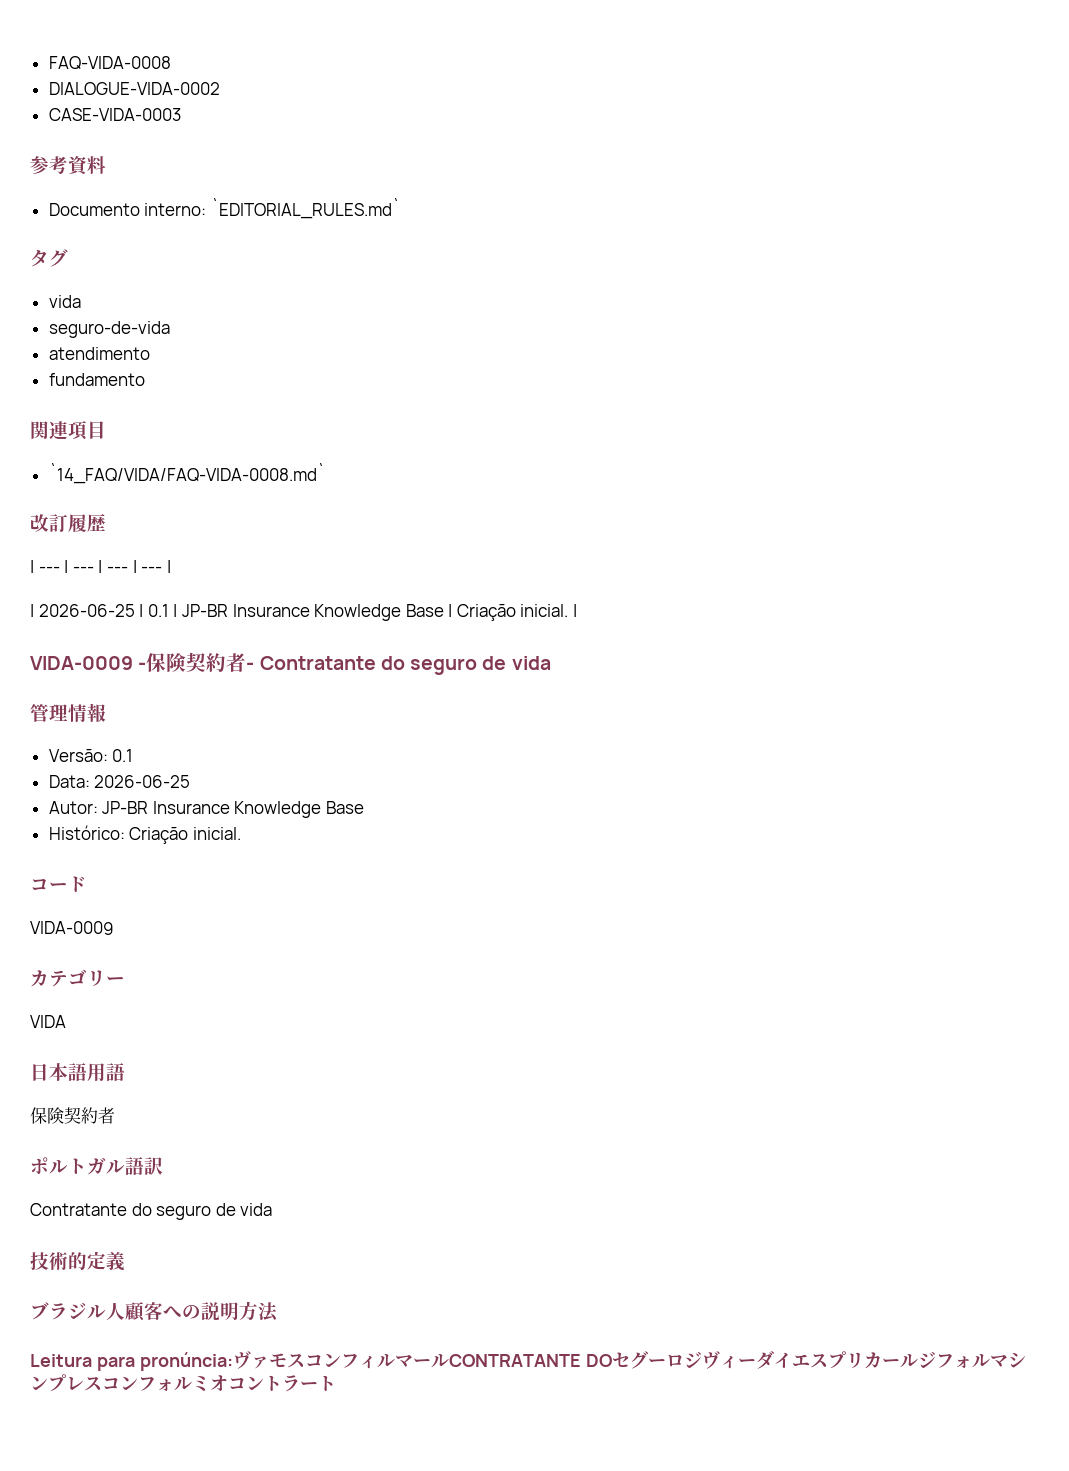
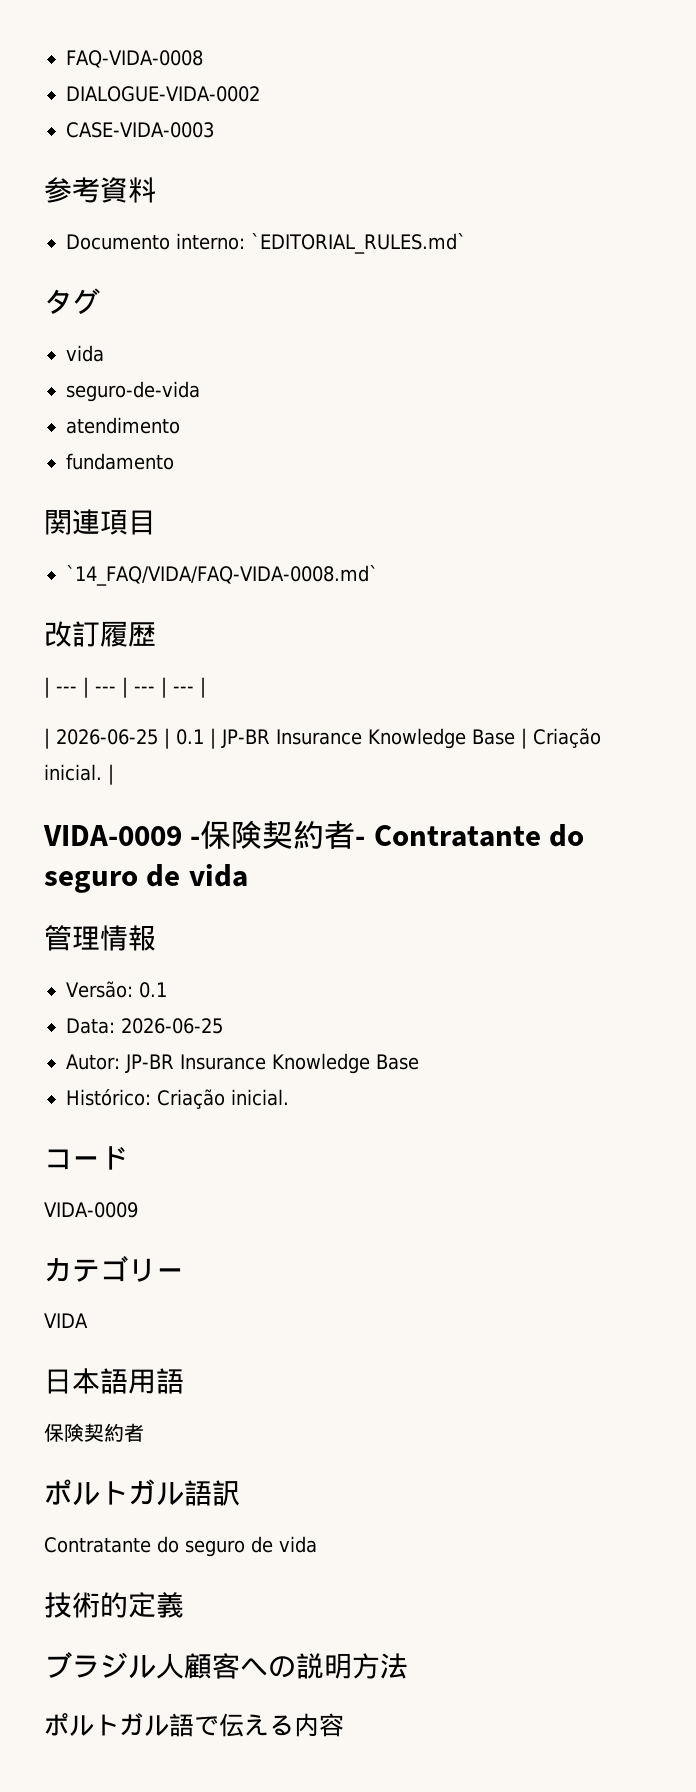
[30,1351,1026,1371] [30,1374,336,1392] Leitura para pronúncia:ヴァモスコンフィルマールCONTRATANTE DOセグーロジヴィーダイエスプリカールジフォルマシンプレスコンフォルミオコントラート -> [44,1713,344,1737] ポルトガル語で伝える内容

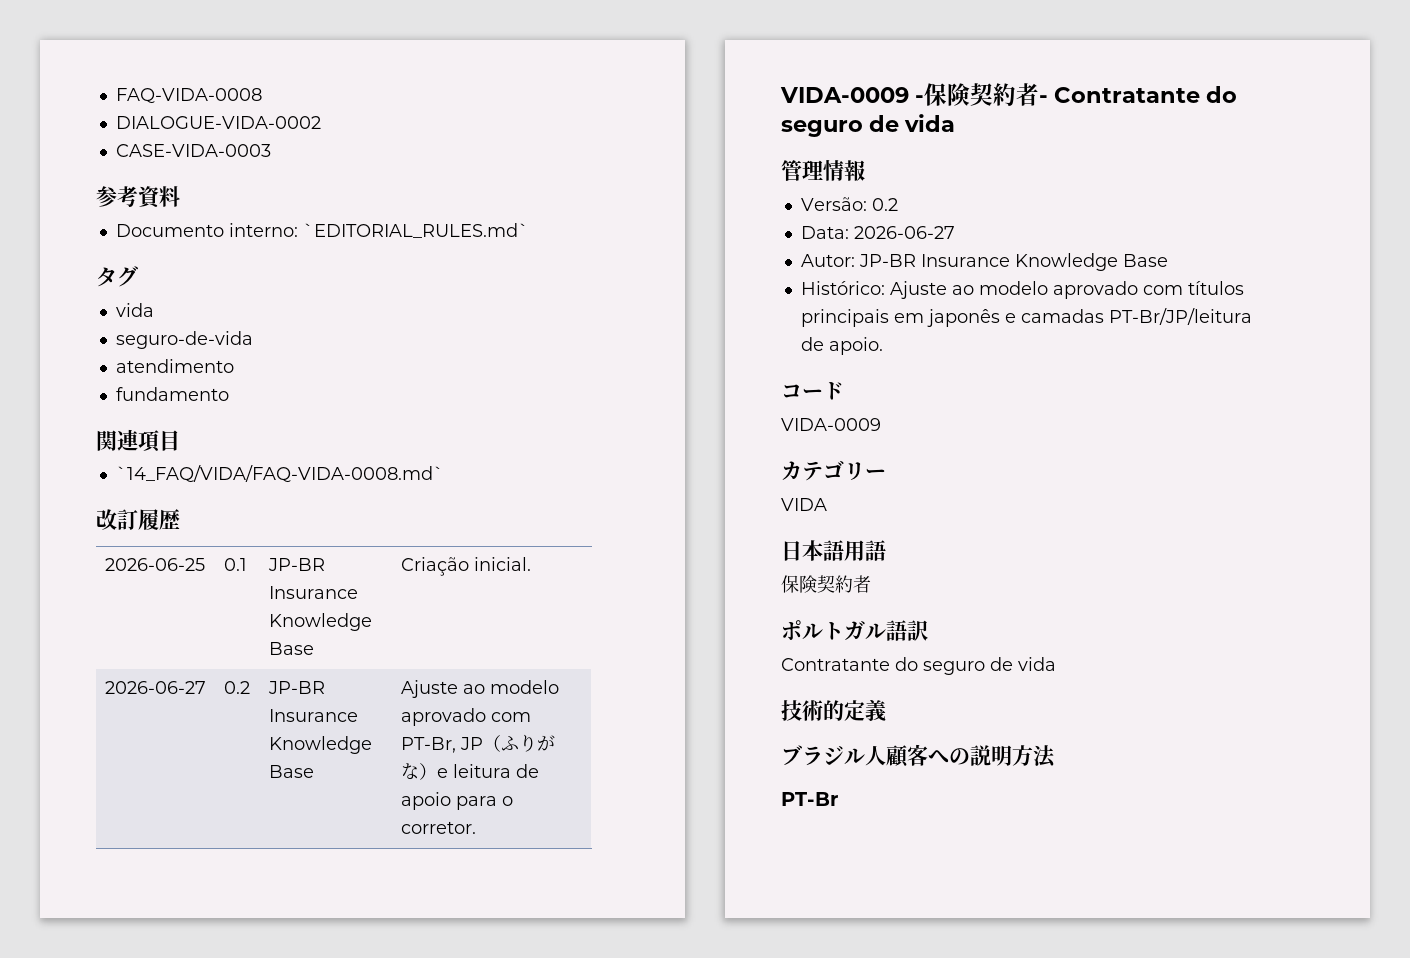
[44,677,206,698] [44,728,601,749] [44,764,114,785] // | --- | --- | --- | --- | // | 2026-06-25 | 0.1 | JP-BR Insurance Knowledge Base | Criação inicial. | -> [104,558,205,571] [223,558,247,571] [267,558,325,571] [268,586,358,599] [268,613,372,631] [268,642,314,655] [400,557,531,576] [104,681,206,694] [223,681,250,694] [267,681,325,694] [268,709,358,722] [268,736,372,754] [268,765,314,778] [400,680,559,698] [400,708,531,726] [400,734,555,753] [400,763,539,780] [400,792,513,810] [400,821,476,834] // 2026-06-25 | 0.1 | JP-BR Insurance Knowledge Base | Criação inicial. // 2026-06-27 | 0.2 | JP-BR Insurance Knowledge Base | Ajuste ao modelo aprovado com PT-Br, JP（ふりがな）e leitura de apoio para o corretor.
[138,982,167,998] 0.1 -> [871,198,898,211] 0.2
[121,1018,223,1034] 2026-06-25 -> [853,226,955,239] 2026-06-27
[157,1089,289,1109] Criação inicial. -> [889,281,1244,299] [800,308,1252,327] [800,337,883,355] Ajuste ao modelo aprovado com títulos principais em japonês e camadas PT-Br/JP/leitura de apoio.
[44,1713,344,1737] ポルトガル語で伝える内容 -> [781,792,838,806] PT-Br

